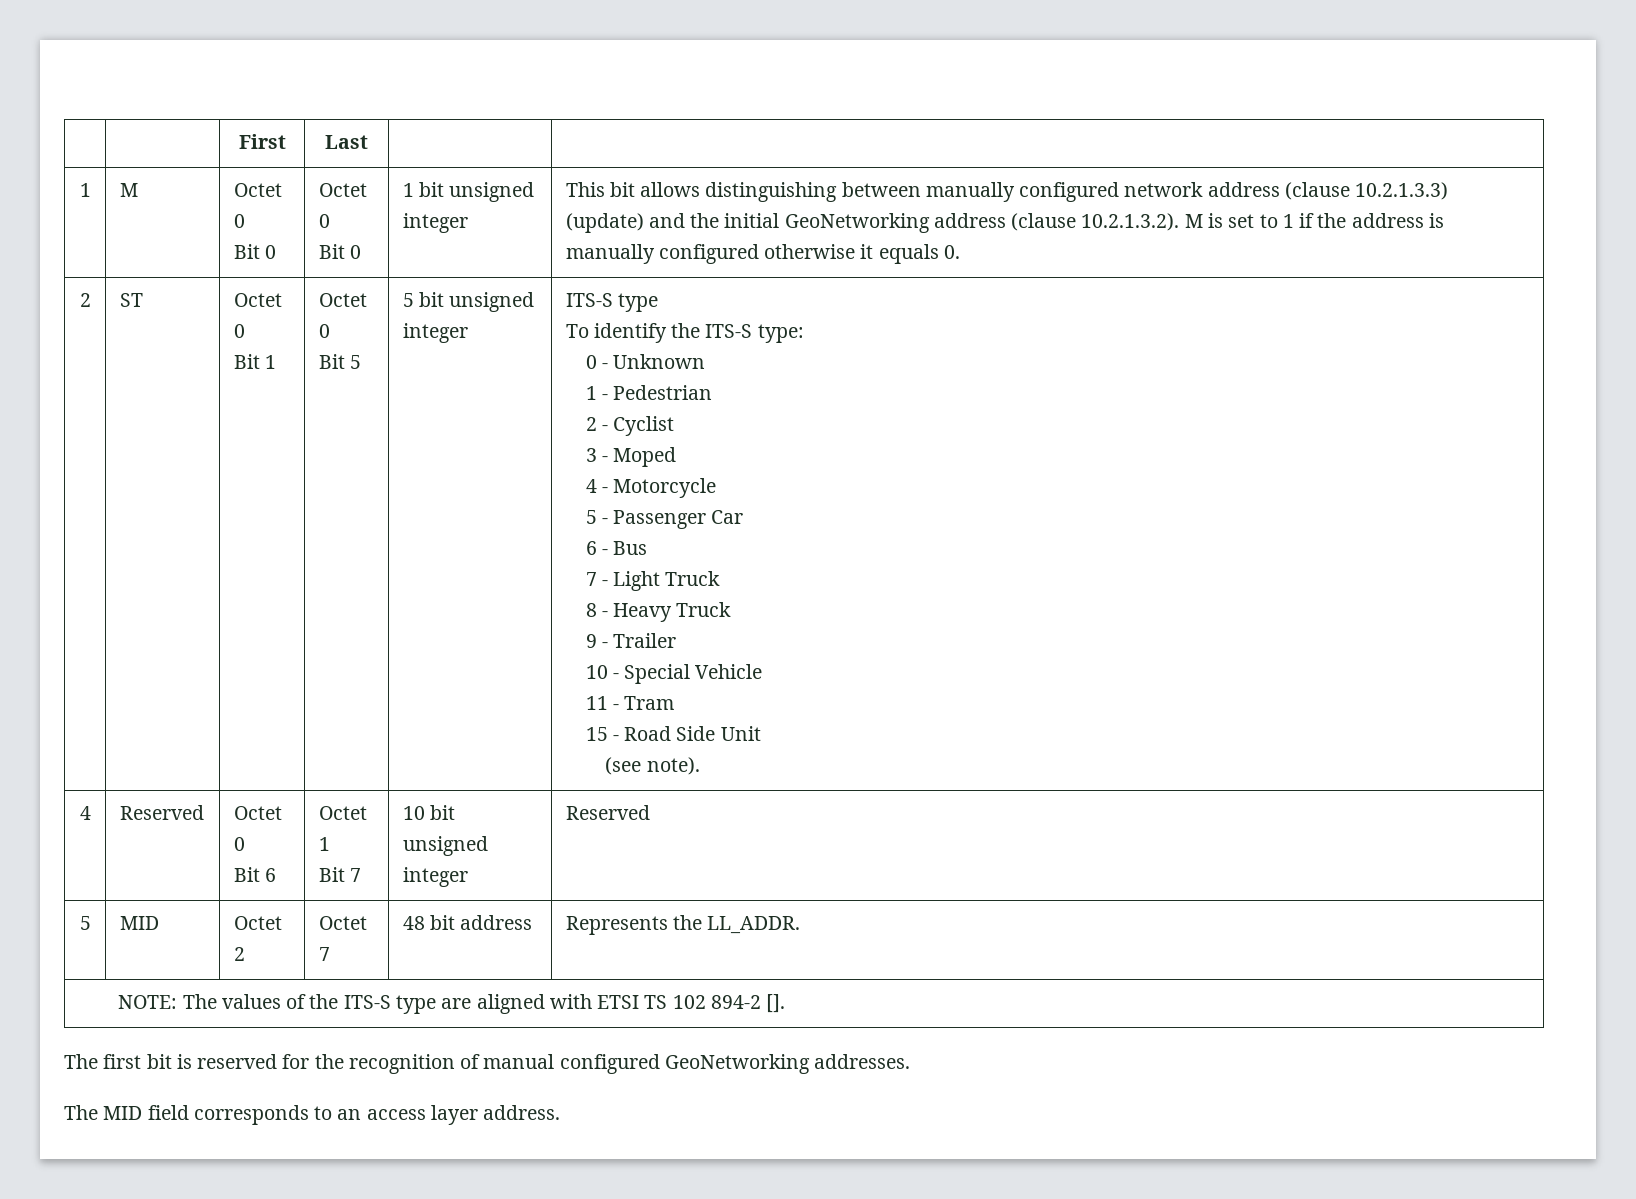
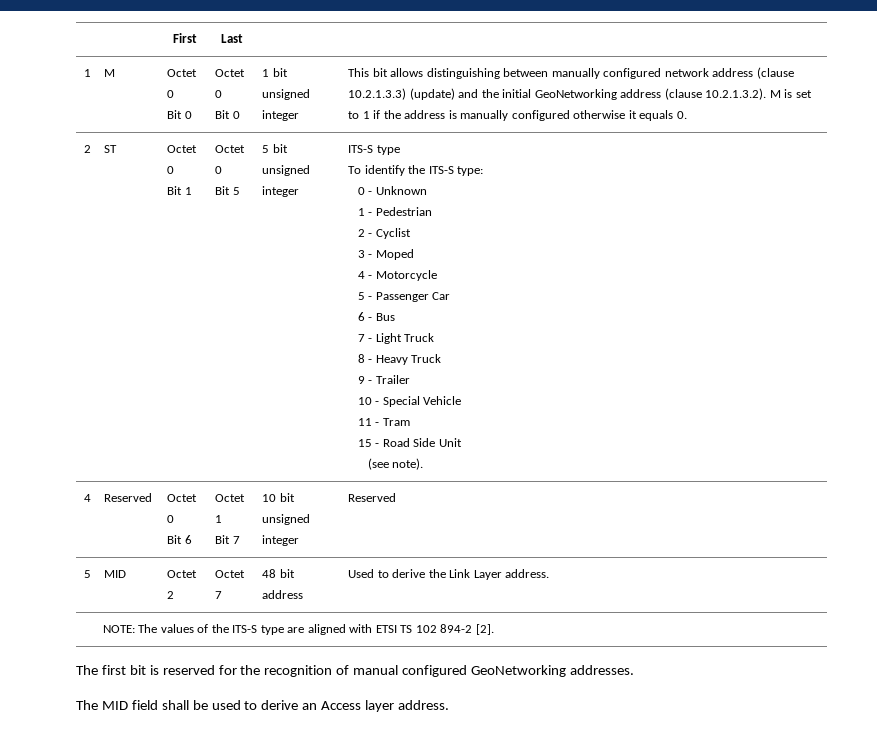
[565,915,801,935] Represents the LL_ADDR. -> [347,569,550,580] Used to derive the Link Layer address.
[766,994,786,1013] []. -> [475,624,494,635] [2].
[193,1105,426,1125] corresponds to an access -> [161,700,362,710] shall be used to derive an Access

